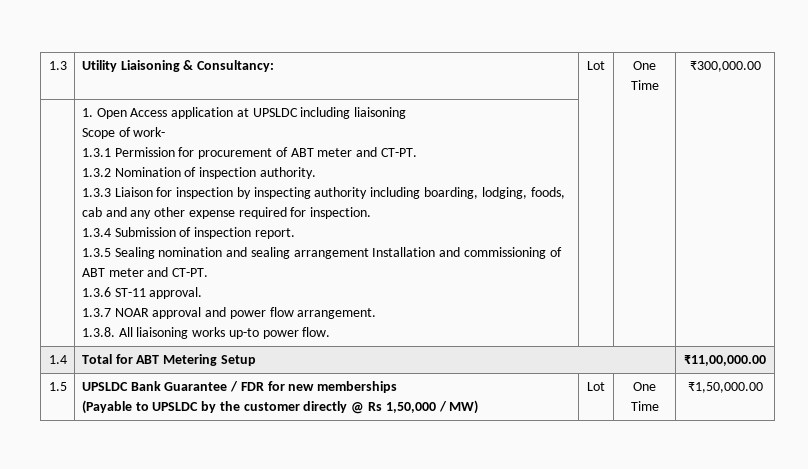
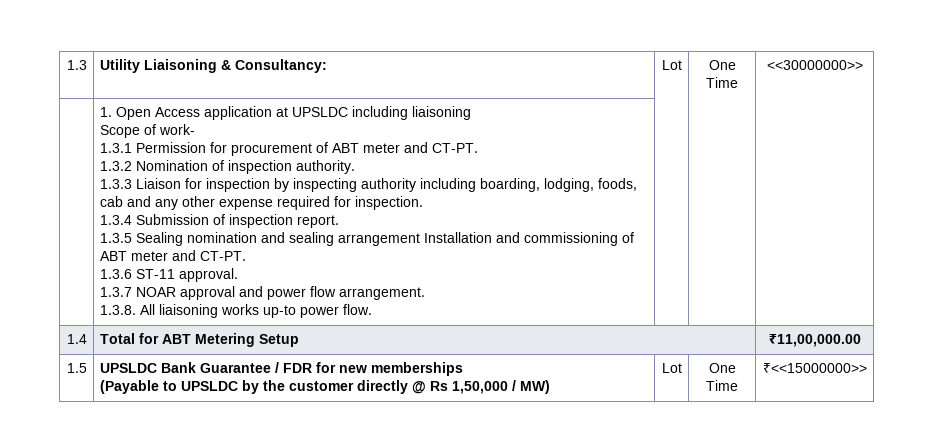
[689,61,761,72] ₹300,000.00 -> [766,60,863,70] <<30000000>>
[687,382,763,393] ₹1,50,000.00 -> [762,363,867,373] ₹<<15000000>>

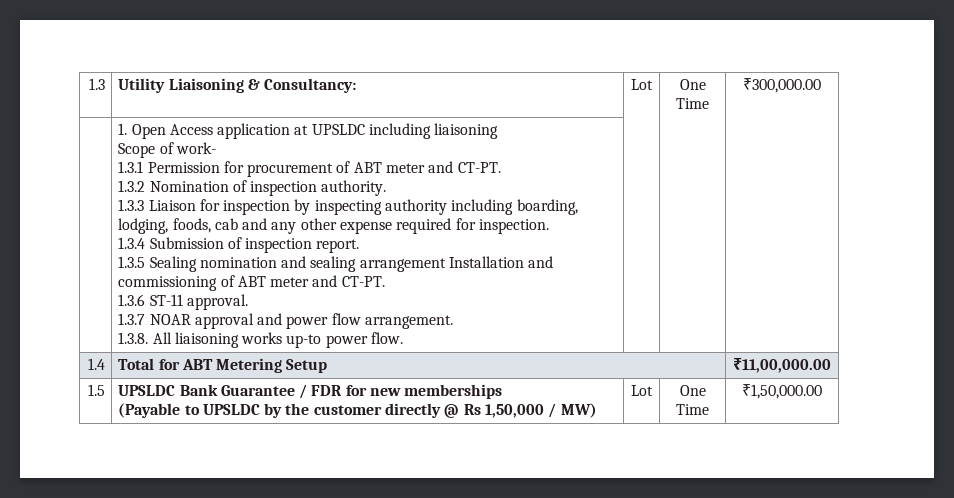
[766,60,863,70] <<30000000>> -> [743,78,821,93] ₹300,000.00
[762,363,867,373] ₹<<15000000>> -> [742,384,822,399] ₹1,50,000.00

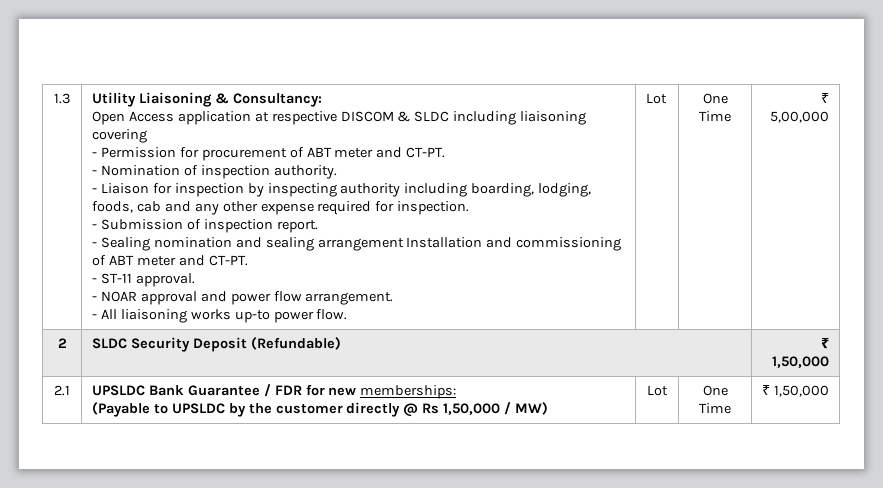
[631,79,653,90] [679,79,706,90] [676,98,709,109] [743,78,821,93] [118,123,499,139] [118,142,216,158] [118,161,144,173] | Lot | One Time | ₹300,000.00 // | 1. Open Access application at UPSLDC including liaisoning // Scope of work- // 1.3.1 -> [91,111,587,125] [91,129,147,143] [91,152,97,157] // Open Access application at respective DISCOM & SLDC including liaisoning covering // -
[118,180,146,192] 1.3.2 -> [91,170,97,175] -
[118,199,145,211] 1.3.3 -> [91,188,97,193] -
[118,237,146,249] 1.3.4 -> [91,224,97,229] -
[118,256,146,268] 1.3.5 -> [91,242,97,247] -
[118,294,146,306] 1.3.6 -> [91,278,97,283] -
[118,313,146,325] 1.3.7 -> [91,296,97,301] -
[118,332,149,344] 1.3.8. -> [91,314,97,319] -
[87,358,105,370] [118,358,328,373] [733,358,831,373] [87,384,105,396] | | // 1.4 | Total for ABT Metering Setup | ₹11,00,000.00 // 1.5 -> [645,93,667,104] [702,93,728,104] [699,111,731,122] [821,93,830,103] [770,111,830,123] [57,338,67,348] [91,337,341,352] [821,338,830,349] [772,356,830,368] [54,385,70,396] Lot | One Time | ₹ 5,00,000 // 2 | SLDC Security Deposit (Refundable) | ₹ 1,50,000 // 2.1
[404,384,503,399] memberships -> [360,385,457,399] memberships:
[742,384,822,399] ₹1,50,000.00 -> [762,385,829,397] ₹ 1,50,000

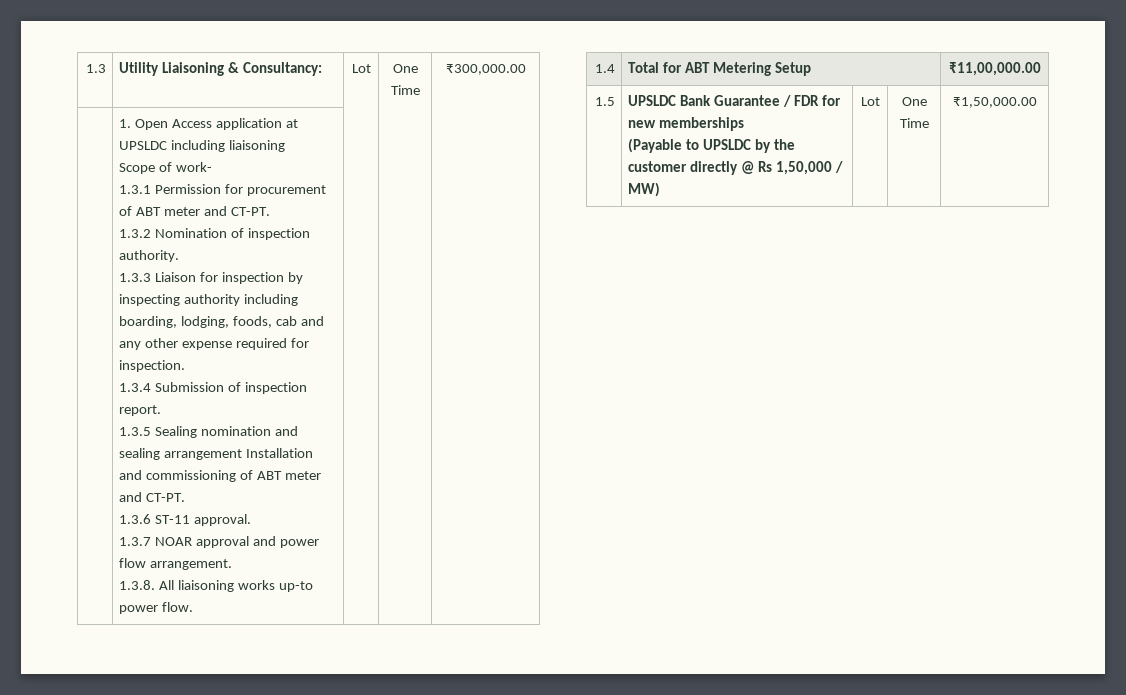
[91,111,587,125] [91,129,147,143] [91,152,97,157] // Open Access application at respective DISCOM & SLDC including liaisoning covering // - -> [351,64,371,73] [392,64,418,73] [390,85,420,95] [445,64,526,75] [119,118,298,130] [119,140,285,152] [119,162,212,174] [119,185,152,194] | Lot | One Time | ₹300,000.00 // | 1. Open Access application at UPSLDC including liaisoning // Scope of work- // 1.3.1
[91,170,97,175] - -> [119,229,152,238] 1.3.2
[91,188,97,193] - -> [119,273,152,282] 1.3.3
[91,224,97,229] - -> [119,383,152,392] 1.3.4
[91,242,97,247] - -> [119,427,152,436] 1.3.5
[91,278,97,283] - -> [119,514,152,524] 1.3.6
[91,296,97,301] - -> [119,537,152,546] 1.3.7
[91,314,97,319] - -> [119,580,156,590] 1.3.8.
[645,93,667,104] [702,93,728,104] [699,111,731,122] [821,93,830,103] [770,111,830,123] [57,338,67,348] [91,337,341,352] [821,338,830,349] [772,356,830,368] [54,385,70,396] Lot | One Time | ₹ 5,00,000 // 2 | SLDC Security Deposit (Refundable) | ₹ 1,50,000 // 2.1 -> [594,64,615,73] [628,62,811,76] [948,62,1041,76] [594,97,615,106] | | // 1.4 | Total for ABT Metering Setup | ₹11,00,000.00 // 1.5
[360,385,457,399] memberships: -> [659,117,745,131] memberships
[762,385,829,397] ₹ 1,50,000 -> [952,97,1037,108] ₹1,50,000.00

